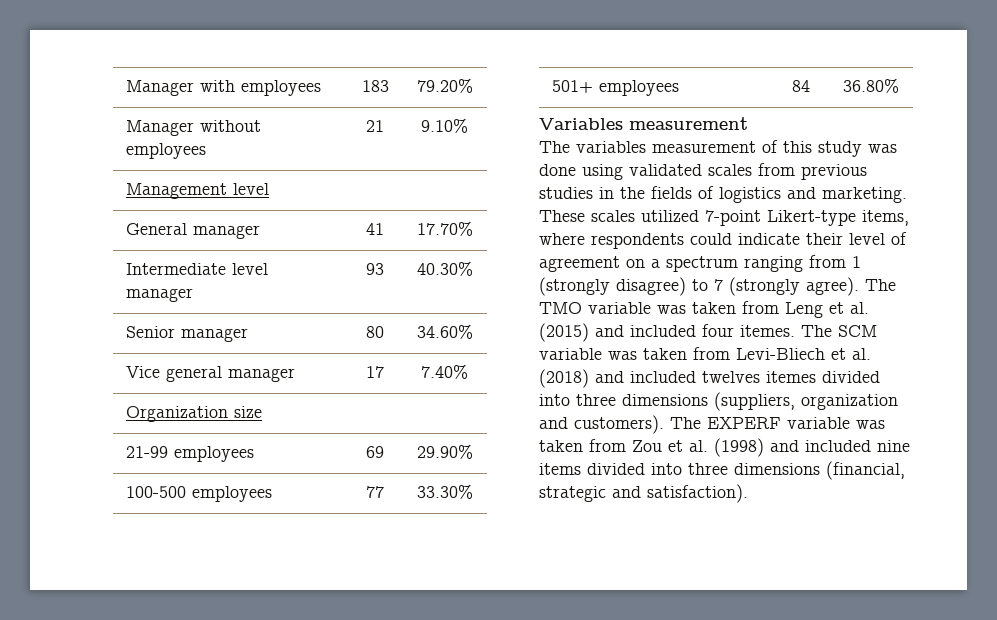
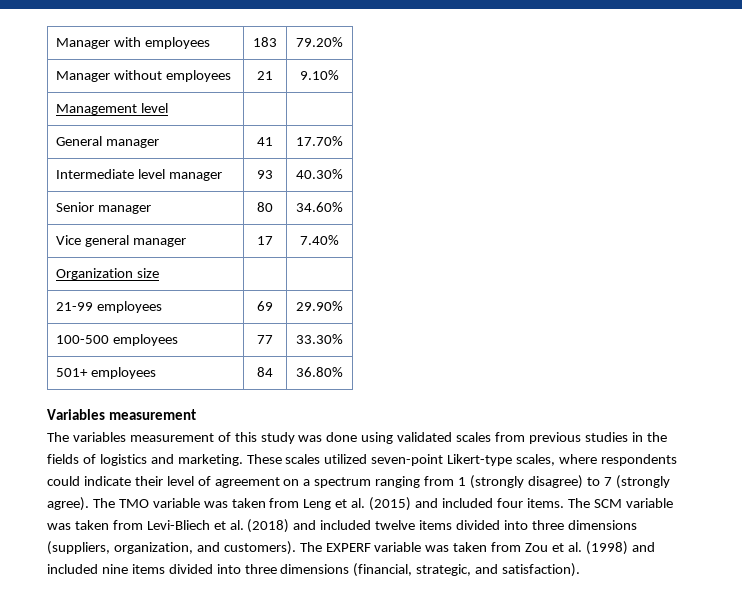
[705,210,909,226] 7-point Likert-type items, -> [371,454,556,466] seven-point Likert-type scales,
[740,325,795,337] itemes. -> [526,498,564,508] items.
[702,371,816,383] twelves itemes -> [375,520,453,530] twelve items
[801,394,898,410] organization -> [113,542,193,554] organization,
[539,486,606,502] strategic -> [416,564,472,576] strategic,

